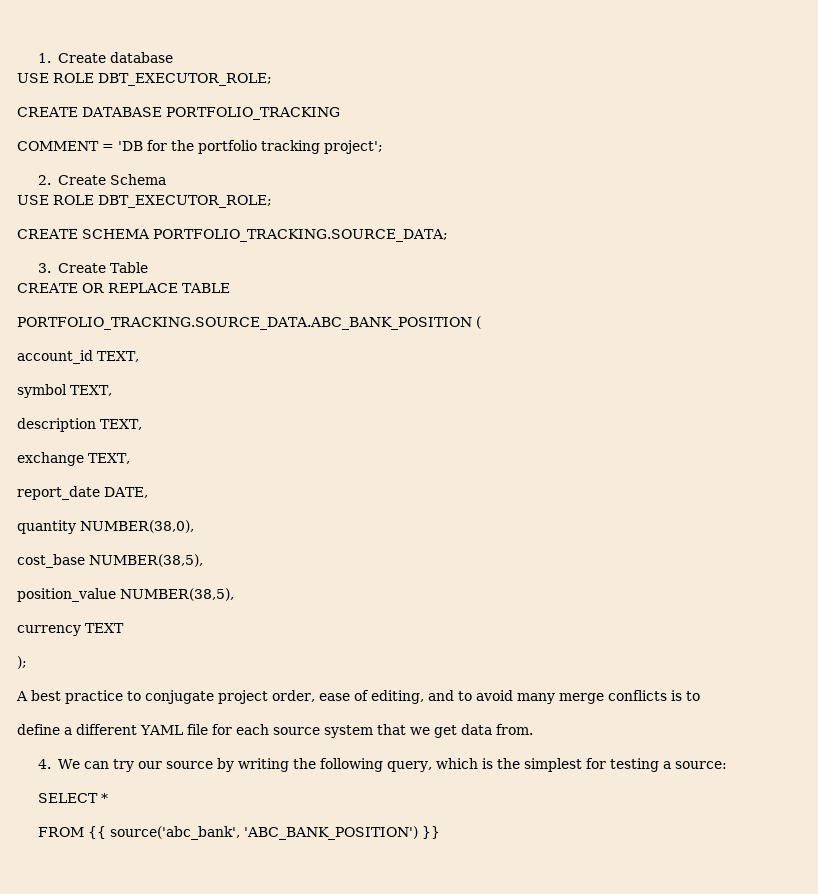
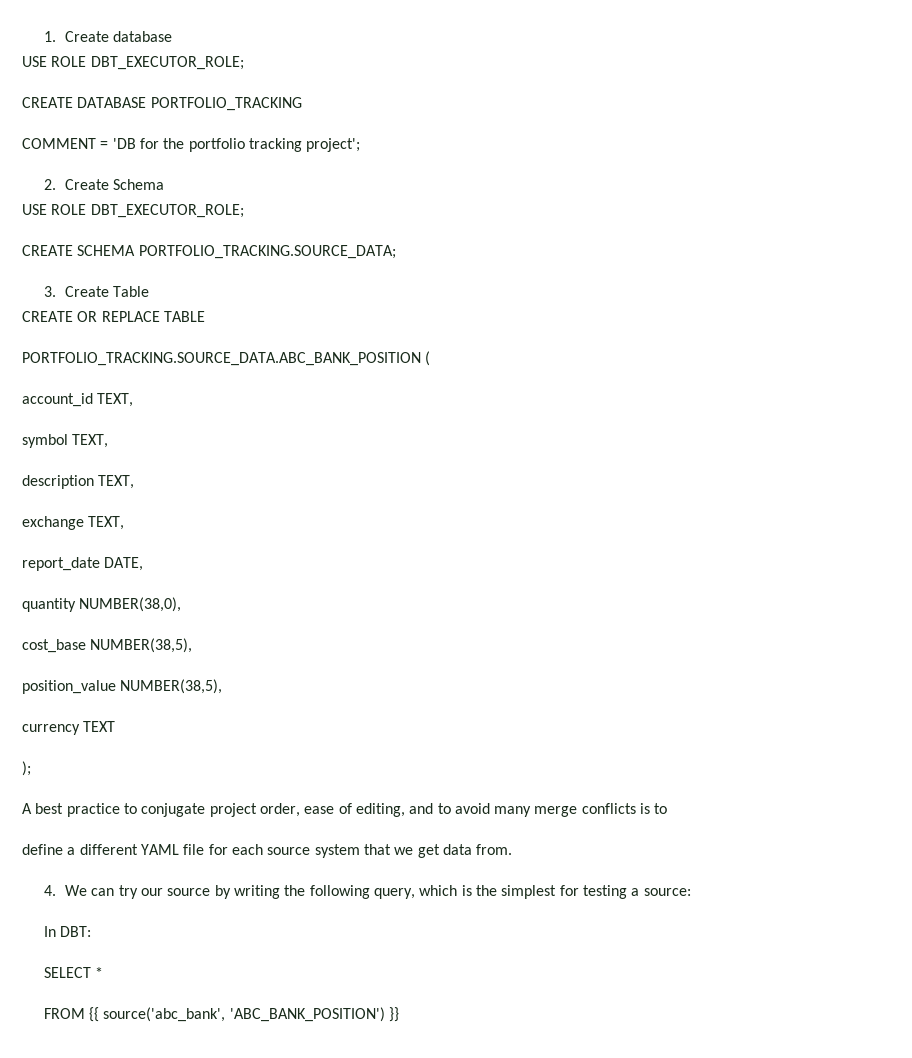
(727, 765) none -> [43,926,91,937] // In DBT:

